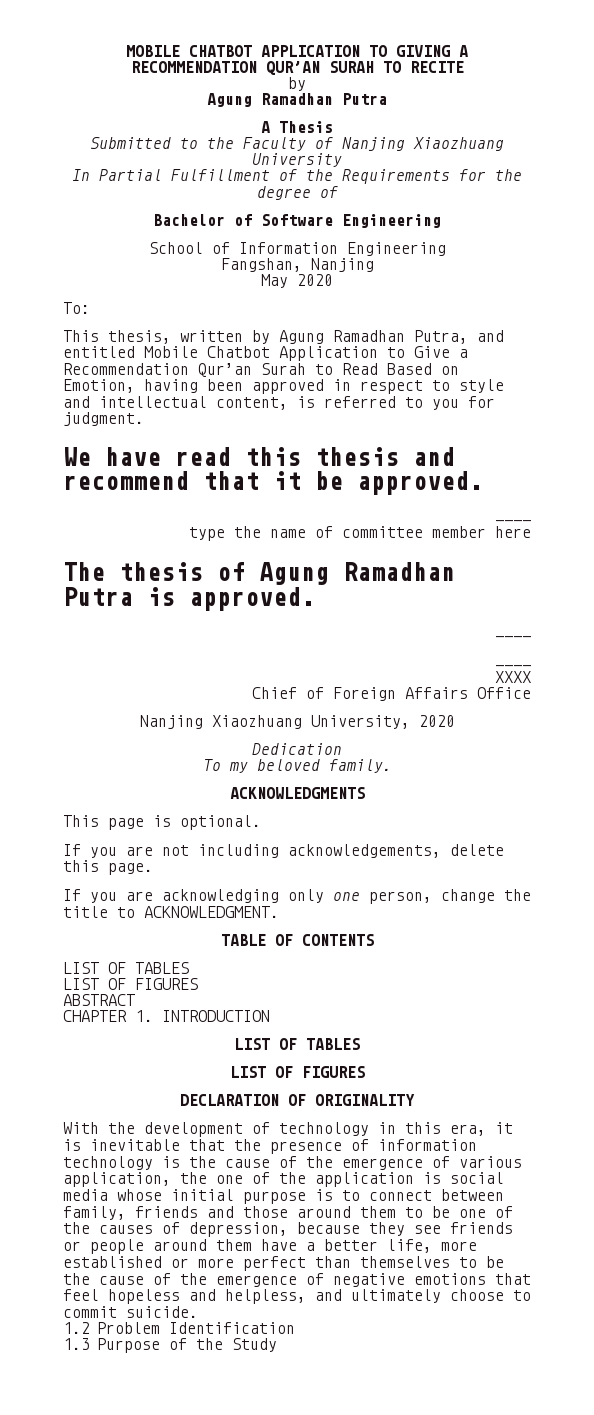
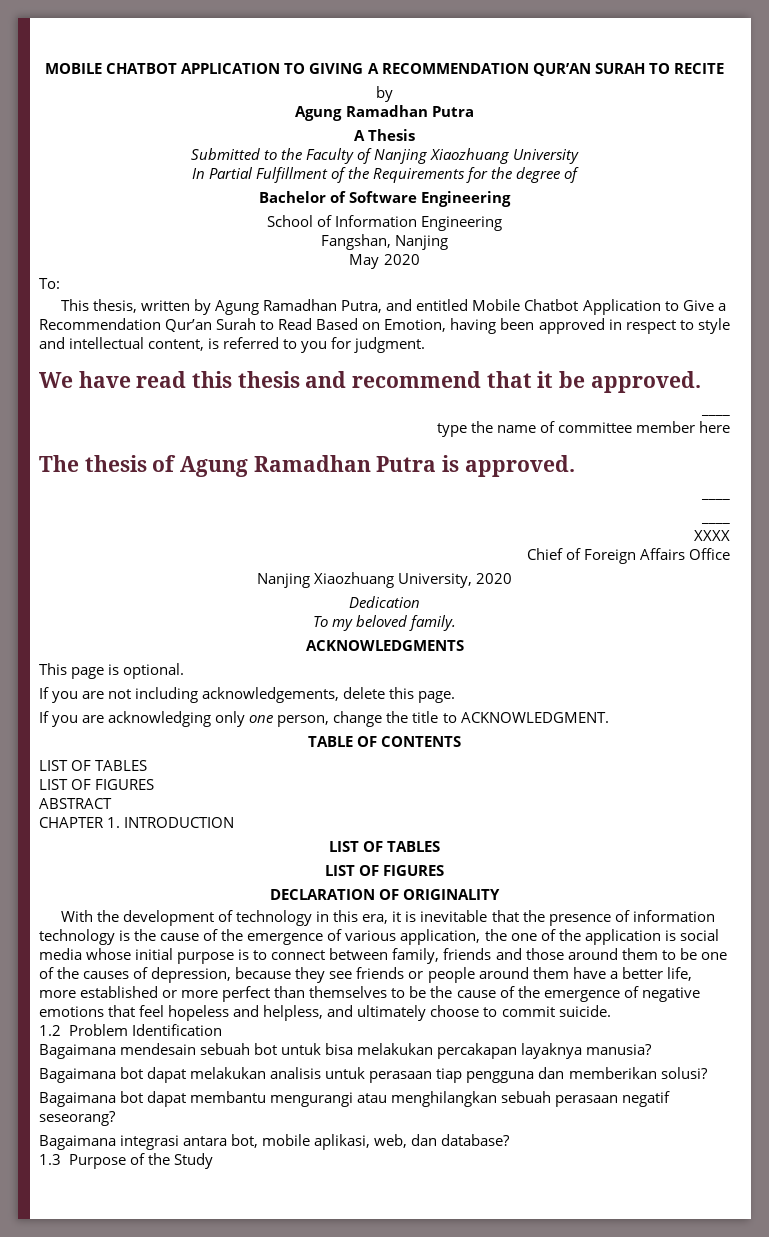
(295, 1328) none -> [39,1043,653,1059] [39,1067,708,1083] [39,1091,671,1107] [39,1111,116,1126] [39,1134,511,1150] // Bagaimana mendesain sebuah bot untuk bisa melakukan percakapan layaknya manusia? // Bagaimana bot dapat melakukan analisis untuk perasaan tiap pengguna dan memberikan solusi? // Bagaimana bot dapat membantu mengurangi atau menghilangkan sebuah perasaan negatif seseorang? // Bagaimana integrasi antara bot, mobile aplikasi, web, dan database?

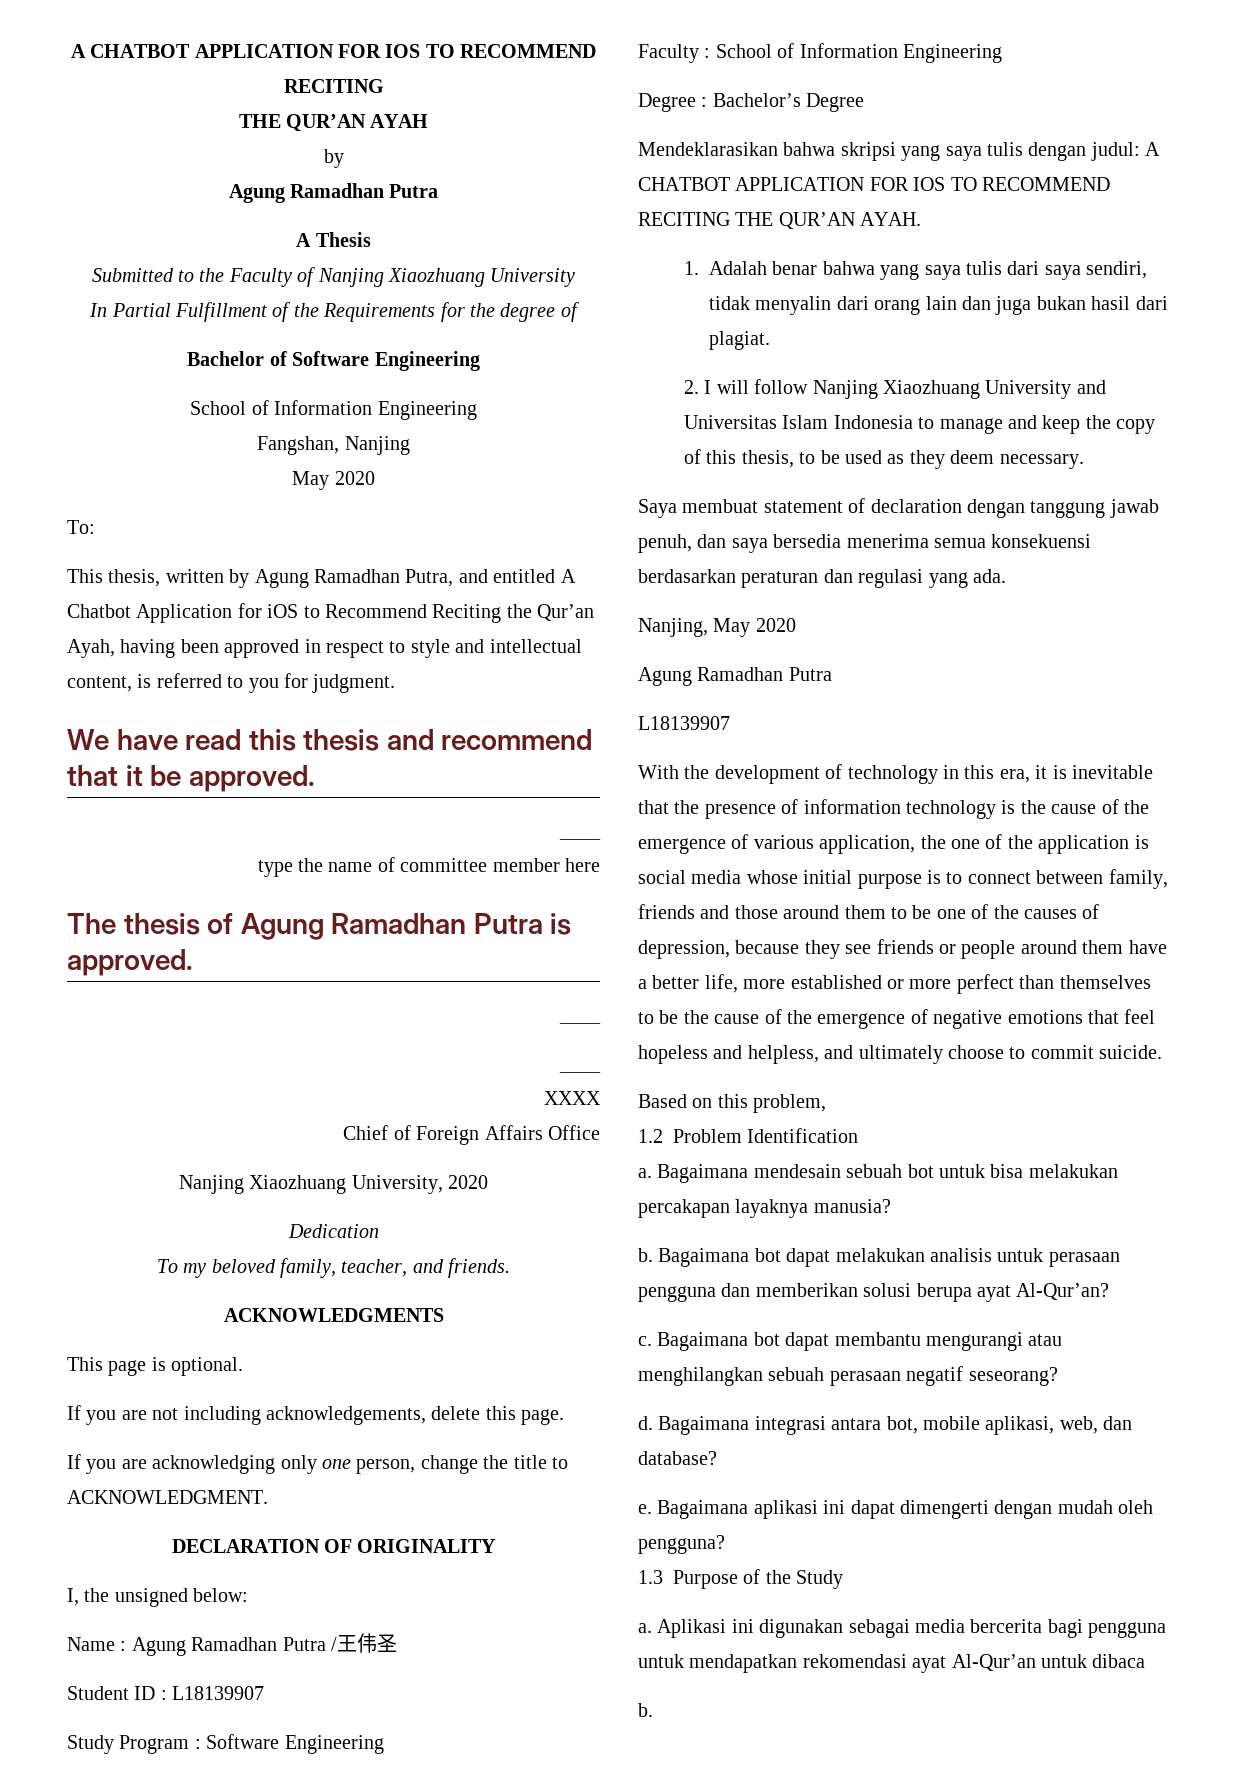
[45,63,724,76] MOBILE CHATBOT APPLICATION TO GIVING A RECOMMENDATION QUR’AN SURAH TO RECITE -> [70,44,597,58] [283,79,384,93] [238,114,429,132] A CHATBOT APPLICATION FOR IOS TO RECOMMEND RECITING // THE QUR’AN AYAH
[472,299,521,311] Mobile -> [560,569,576,583] A
[664,300,726,311] [39,318,447,332] to Give a Recommendation Qur’an Surah to Read Based on Emotion, -> [237,603,595,623] [67,639,115,658] for iOS to Recommend Reciting the Qur’an Ayah,
[409,615,457,631] family. -> [280,1258,511,1278] family, teacher, and friends.
[307,736,462,747] [39,760,148,771] [39,779,155,790] [39,798,112,809] [39,817,235,828] [328,841,441,852] [324,865,445,876] [269,889,501,900] TABLE OF CONTENTS // LIST OF TABLES // LIST OF FIGURES // ABSTRACT // CHAPTER 1. INTRODUCTION // LIST OF TABLES // LIST OF FIGURES // DECLARATION OF ORIGINALITY -> [171,1539,497,1553] [67,1588,249,1607] [67,1633,397,1656] [67,1686,265,1700] [67,1734,384,1754] [638,43,1002,63] [638,93,865,112] [638,142,1161,161] [638,177,1110,191] [638,212,922,229] [684,261,1148,280] [709,296,1168,315] [709,331,771,350] [684,379,1106,399] [684,415,1156,434] [684,449,1084,469] [638,498,1159,518] [638,534,1092,553] [638,569,1006,588] [638,618,796,637] [638,667,832,686] [638,716,730,730] DECLARATION OF ORIGINALITY // I, the unsigned below: // Name : Agung Ramadhan Putra /王伟圣 // Student ID : L18139907 // Study Program : Software Engineering // Faculty : School of Information Engineering // Degree : Bachelor’s Degree // Mendeklarasikan bahwa skripsi yang saya tulis dengan judul: A CHATBOT APPLICATION FOR IOS TO RECOMMEND RECITING THE QUR’AN AYAH. // 1. Adalah benar bahwa yang saya tulis dari saya sendiri, tidak menyalin dari orang lain dan juga bukan hasil dari plagiat. // 2. I will follow Nanjing Xiaozhuang University and Universitas Islam Indonesia to manage and keep the copy of this thesis, to be used as they deem necessary. // Saya membuat statement of declaration dengan tanggung jawab penuh, dan saya bersedia menerima semua konsekuensi berdasarkan peraturan dan regulasi yang ada. // Nanjing, May 2020 // Agung Ramadhan Putra // L18139907
(611, 1011) none -> [638,1094,827,1113] // Based on this problem,
(222, 1030) none -> [638,1168,652,1178] a.
(653, 1049) none -> [638,1248,653,1262] b.
[436,1068,463,1083] tiap -> (1120, 1259) none
[660,1067,708,1079] solusi? // -> [863,1283,1110,1302] [638,1336,652,1346] solusi berupa ayat Al-Qur’an? // c.
(116, 1118) none -> [638,1416,653,1430] d.
(511, 1140) none -> [638,1500,1154,1519] [638,1535,725,1554] // e. Bagaimana aplikasi ini dapat dimengerti dengan mudah oleh pengguna?
(213, 1161) none -> [638,1619,1167,1638] [638,1654,1146,1673] [638,1703,653,1717] // a. Aplikasi ini digunakan sebagai media bercerita bagi pengguna untuk mendapatkan rekomendasi ayat Al-Qur’an untuk dibaca // b.

